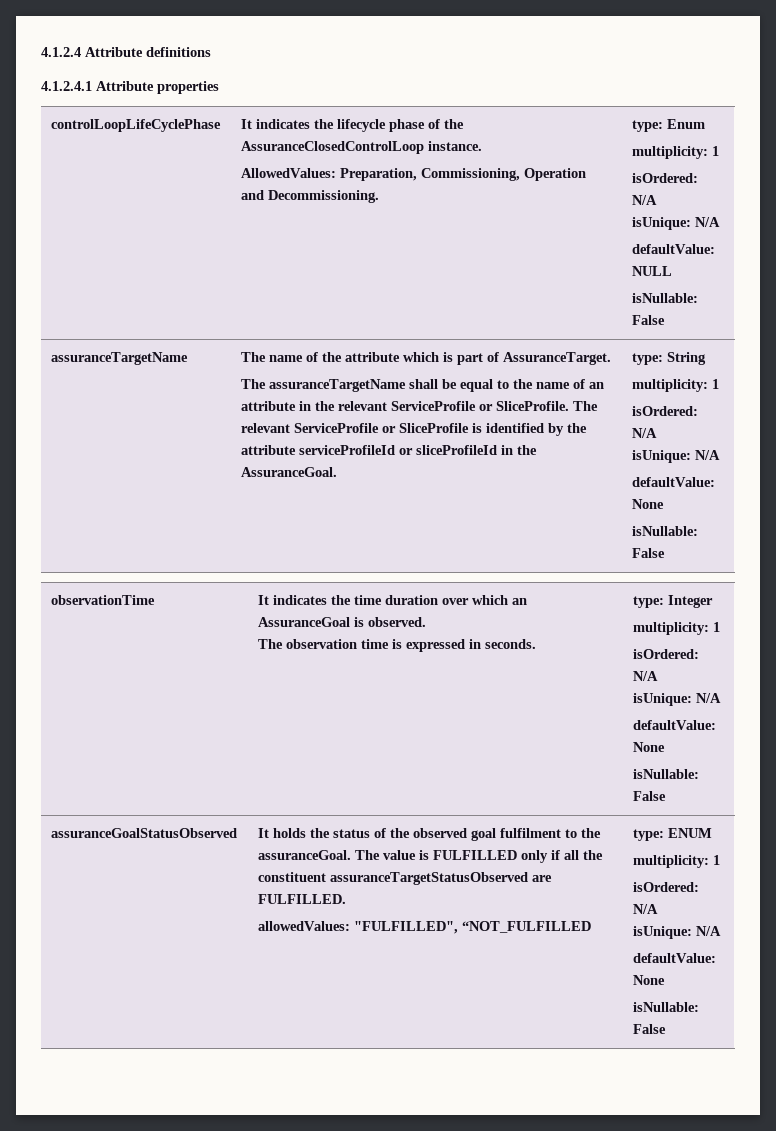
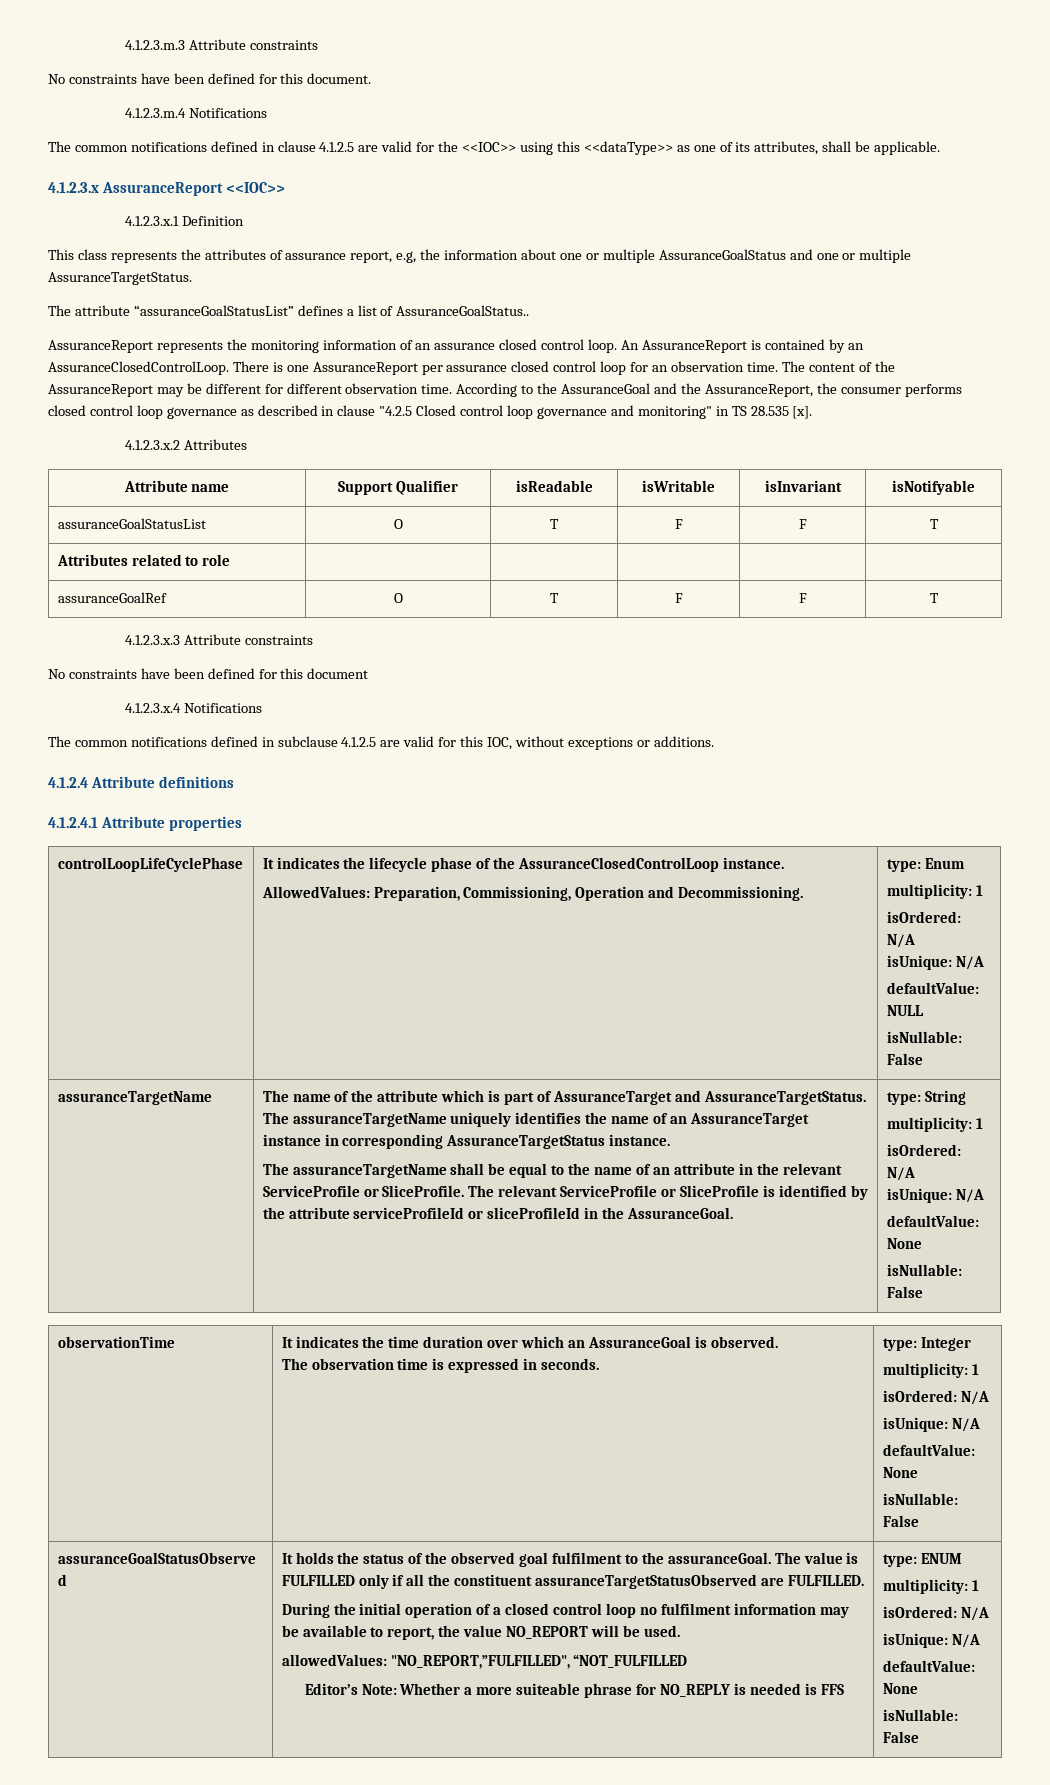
(41, 52) none -> [124,39,318,50] [48,73,372,84] [124,108,267,118] [48,141,941,155] [48,182,285,196] [124,216,244,226] [48,249,912,263] [48,272,192,285] [48,305,530,316] [48,339,864,353] [48,361,895,375] [48,383,962,397] [48,405,813,419] [124,439,247,450] [123,480,230,492] [338,480,458,495] [515,480,593,492] [642,480,715,492] [764,480,842,492] [892,480,975,495] [57,518,206,529] [393,519,403,529] [550,519,559,529] [674,519,683,529] [798,519,807,529] [929,519,939,529] [56,554,231,566] [57,592,167,603] [393,593,403,603] [550,593,559,603] [674,593,683,603] [798,593,807,603] [929,593,939,603] [124,634,313,645] [48,668,369,679] [124,703,262,713] [48,736,714,750] 4.1.2.3.m.3 Attribute constraints // No constraints have been defined for this document. // 4.1.2.3.m.4 Notifications // The common notifications defined in clause 4.1.2.5 are valid for the <<IOC>> using this <<dataType>> as one of its attributes, shall be applicable. // 4.1.2.3.x AssuranceReport <<IOC>> // 4.1.2.3.x.1 Definition // This class represents the attributes of assurance report, e.g, the information about one or multiple AssuranceGoalStatus and one or multiple AssuranceTargetStatus. // The attribute “assuranceGoalStatusList” defines a list of AssuranceGoalStatus.. // AssuranceReport represents the monitoring information of an assurance closed control loop. An AssuranceReport is contained by an AssuranceClosedControlLoop. There is one AssuranceReport per assurance closed control loop for an observation time. The content of the AssuranceReport may be different for different observation time. According to the AssuranceGoal and the AssuranceReport, the consumer performs closed control loop governance as described in clause "4.2.5 Closed control loop governance and monitoring" in TS 28.535 [x]. // 4.1.2.3.x.2 Attributes // Attribute name | Support Qualifier | isReadable | isWritable | isInvariant | isNotifyable // assuranceGoalStatusList | O | T | F | F | T // Attributes related to role | | | | | // assuranceGoalRef | O | T | F | F | T // 4.1.2.3.x.3 Attribute constraints // No constraints have been defined for this document // 4.1.2.3.x.4 Notifications // The common notifications defined in subclause 4.1.2.5 are valid for this IOC, without exceptions or additions. //
[503,352,612,365] AssuranceTarget. -> [552,1090,866,1105] [262,1112,809,1127] [262,1134,671,1149] AssuranceTarget and AssuranceTargetStatus. The assuranceTargetName uniquely identifies the name of an AssuranceTarget instance in corresponding AssuranceTargetStatus instance.
(347, 899) none -> [281,1603,849,1618] [281,1625,680,1640] // During the initial operation of a closed control loop no fulfilment information may be available to report, the value NO_REPORT will be used.
[354,921,459,934] "FULFILLED", -> [390,1655,570,1669] "NO_REPORT,”FULFILLED",
(592, 927) none -> [304,1683,844,1698] // Editor’s Note: Whether a more suiteable phrase for NO_REPLY is needed is FFS

